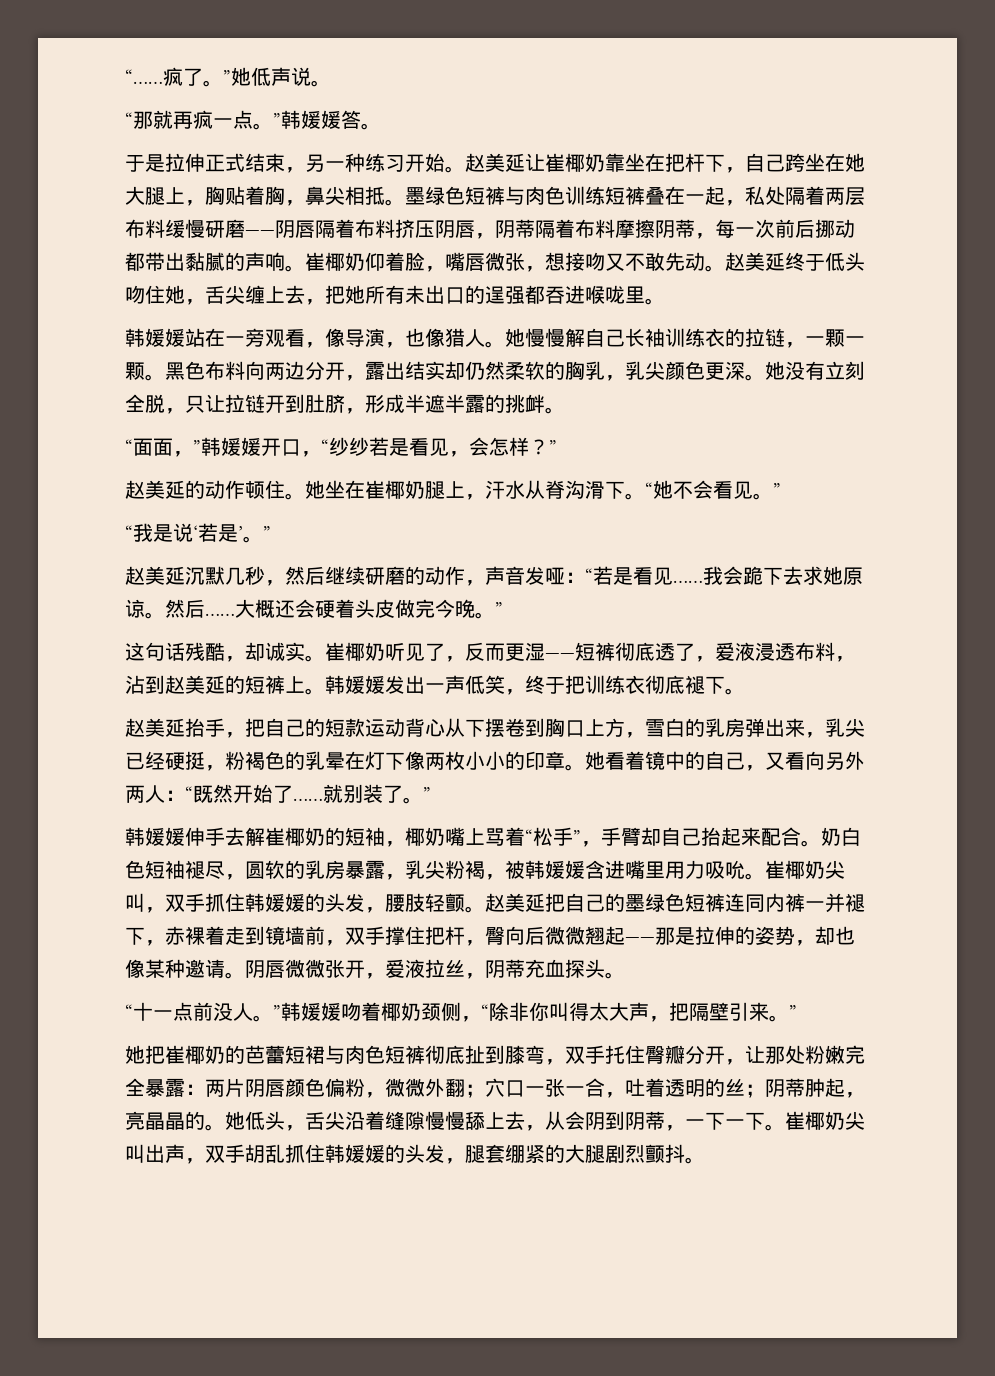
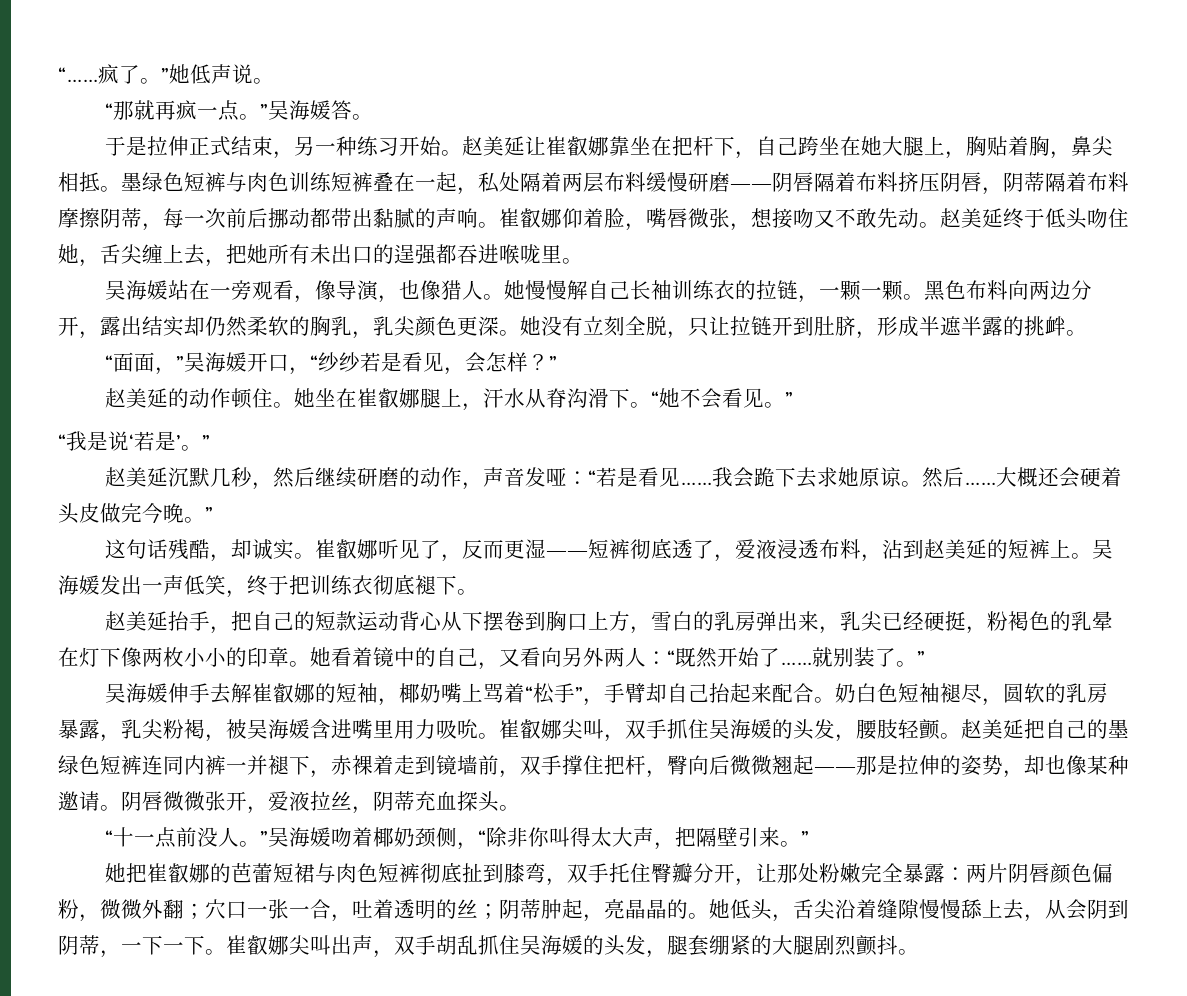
[281,110,321,129] 韩媛 -> [268,100,311,120] 吴海
[565,153,605,172] 椰奶 -> [567,136,610,156] 叡娜
[325,252,365,271] 椰奶 -> [520,208,562,228] 叡娜
[125,328,165,347] 韩媛 -> [105,280,148,300] 吴海
[201,437,241,456] 韩媛 -> [184,352,227,372] 吴海
[385,480,425,499] 椰奶 -> [378,388,421,408] 叡娜
[345,642,385,661] 椰奶 -> [336,539,379,559] 叡娜
[325,675,365,694] 韩媛 -> [1092,539,1114,559] [58,575,79,595] 吴海
[125,827,165,846] 韩媛 -> [105,683,148,703] 吴海
[285,827,325,846] 椰奶 -> [273,683,316,703] 叡娜
[525,860,565,879] 韩媛 -> [247,719,289,739] 吴海
[785,860,825,879] 椰奶 -> [520,719,562,739] 叡娜
[245,893,285,912] 韩媛 -> [709,719,751,739] 吴海
[281,1002,321,1021] 韩媛 -> [268,827,311,847] 吴海
[185,1045,225,1064] 椰奶 -> [168,863,211,883] 叡娜
[805,1111,845,1130] 椰奶 -> [247,935,289,955] 叡娜
[325,1144,365,1163] 韩媛 -> [520,935,562,955] 吴海

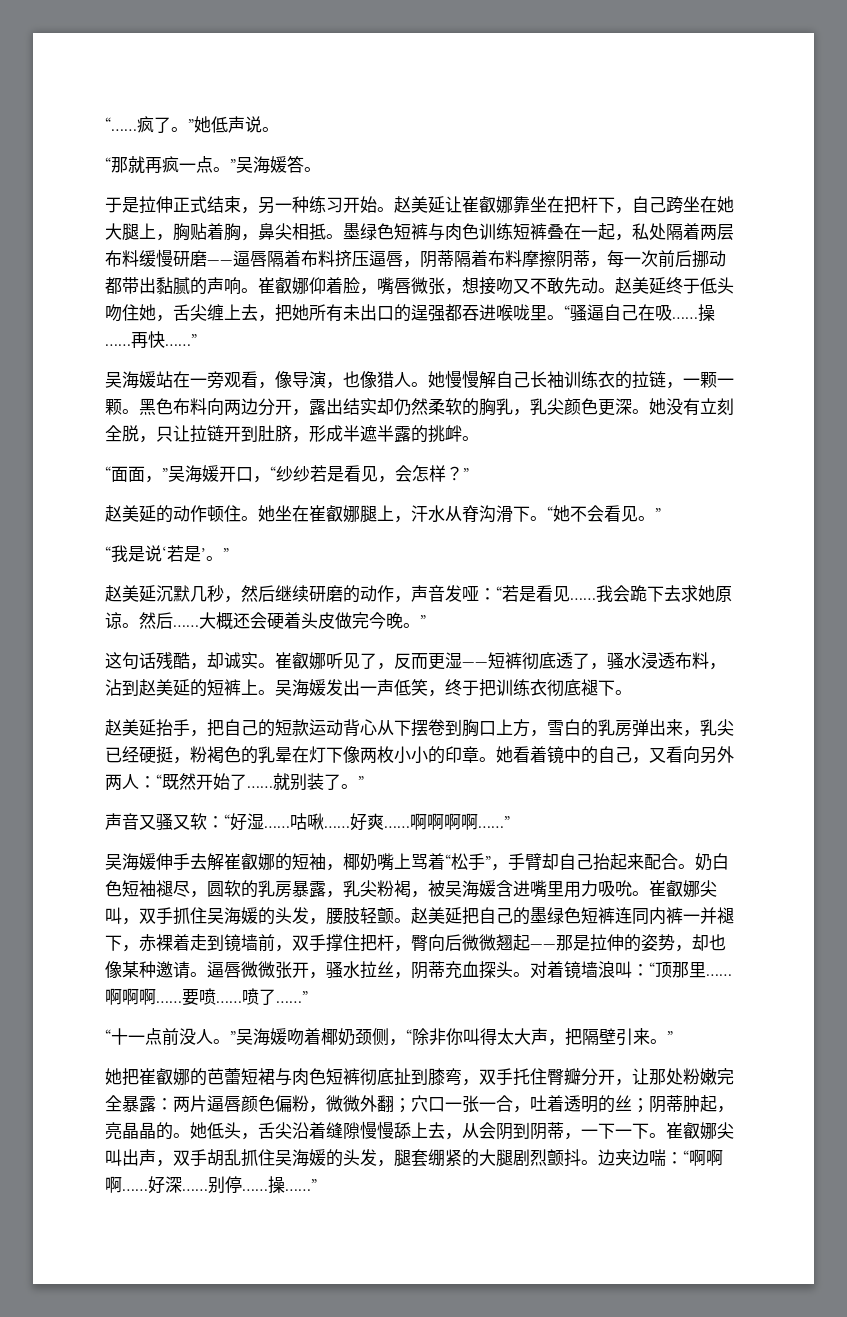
[772,172,793,192] 阴 -> [233,250,250,267] 逼
[940,172,961,192] 阴 -> [369,250,386,267] 逼
(583, 261) none -> [564,304,715,322] [105,331,197,349] “骚逼自己在吸……操……再快……”
[735,539,778,559] 爱液 -> [607,652,641,670] 骚水
(925, 658) none -> [105,813,510,831] // 声音又骚又软：“好湿……咕啾……好爽……啊啊啊啊……”
[121,791,142,811] 阴 -> [207,961,224,978] 逼
[268,791,310,811] 爱液 -> [326,961,360,979] 骚水
(520, 808) none -> [530,961,732,979] [105,988,308,1006] 对着镜墙浪叫：“顶那里……啊啊啊……要喷……喷了……”
[1008,863,1030,883] 阴 -> [207,1095,224,1112] 逼
(919, 952) none -> [598,1149,723,1167] [105,1176,317,1194] 边夹边喘：“啊啊啊……好深……别停……操……”

